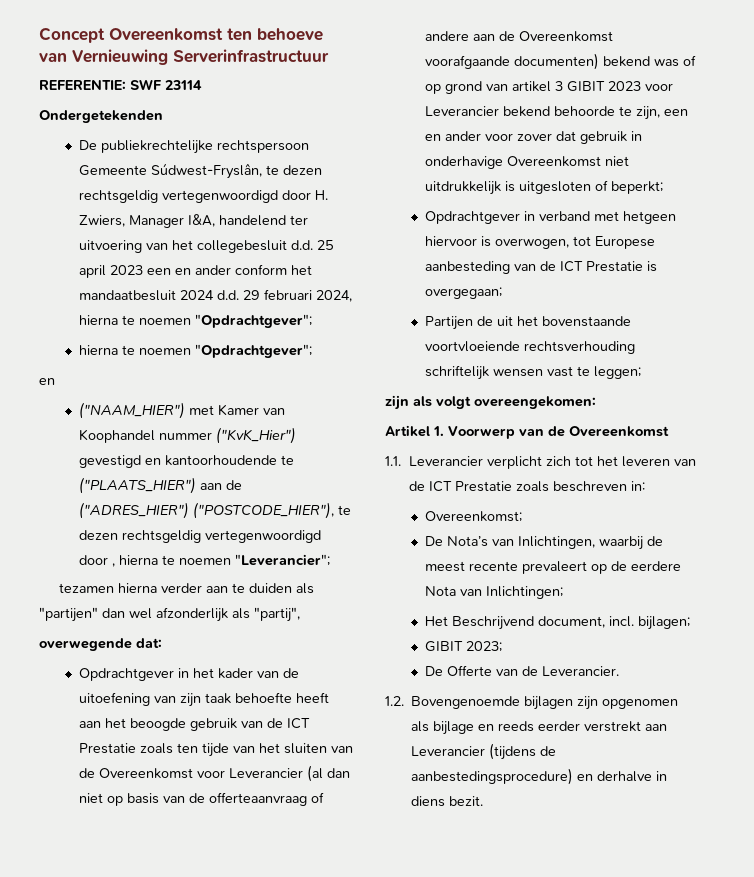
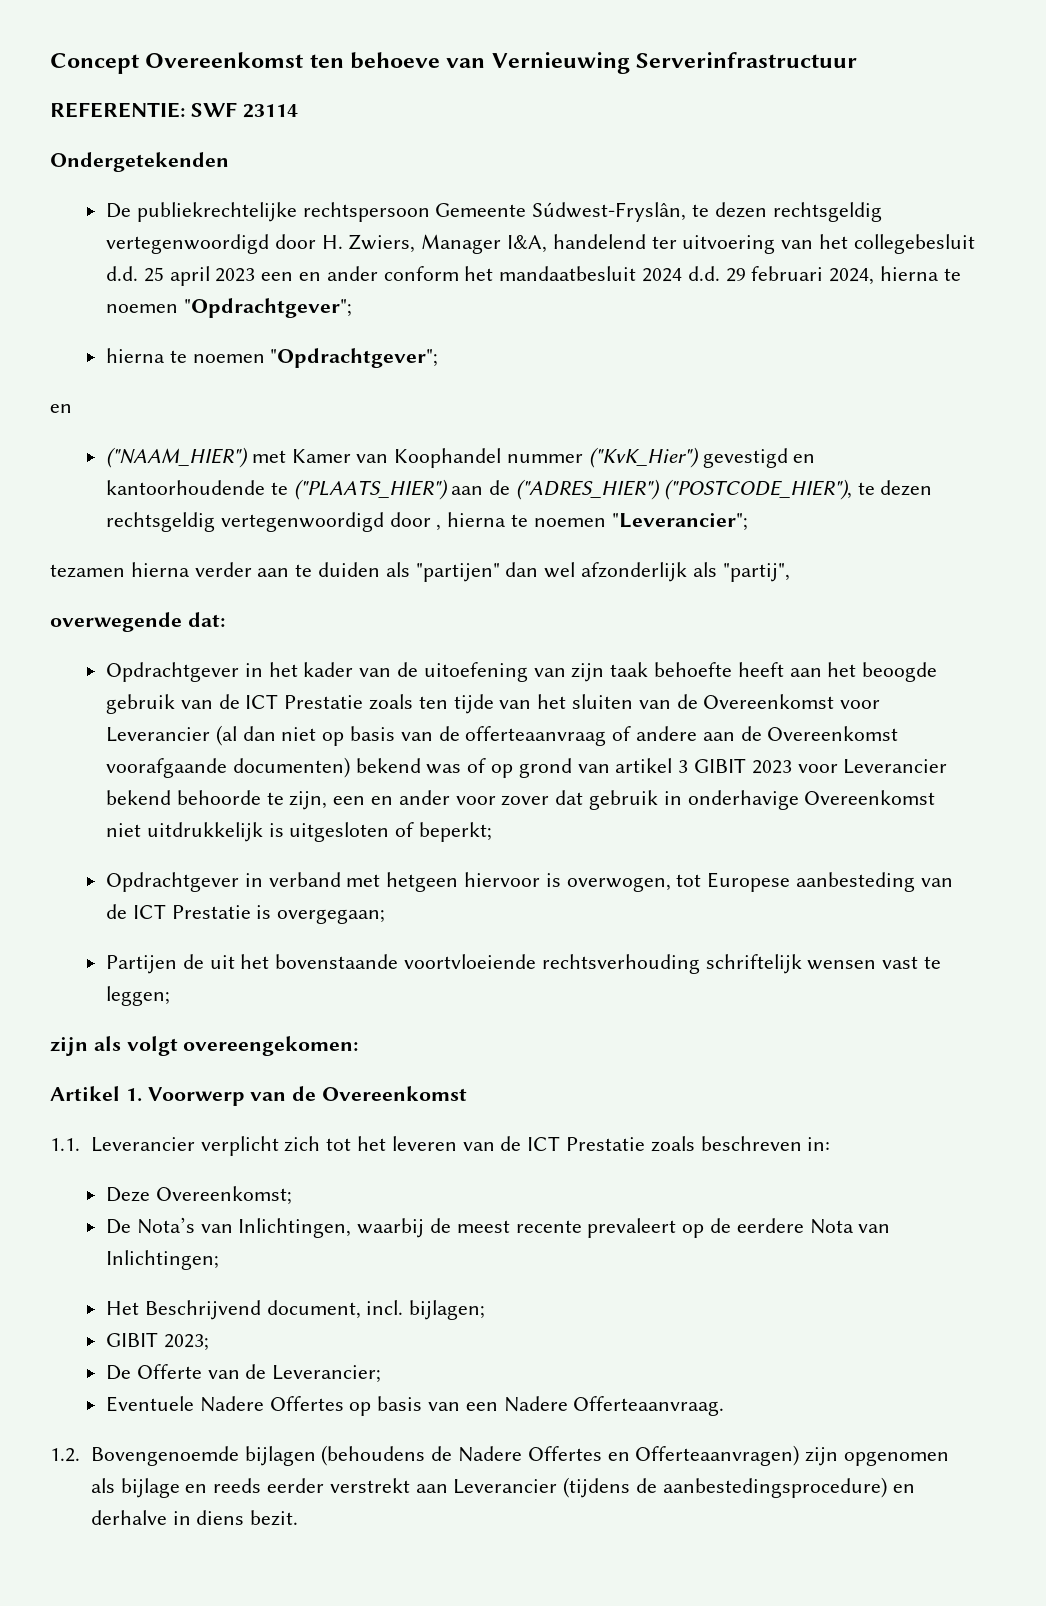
(645, 486) none -> [105,1187,150,1202] Deze
[541,666,619,676] [385,696,574,710] Leverancier. // 1.2. Bovengenoemde bijlagen -> [272,1365,382,1383] [105,1396,725,1416] [50,1445,800,1466] Leverancier; // Eventuele Nadere Offertes op basis van een Nadere Offerteaanvraag. // 1.2. Bovengenoemde bijlagen (behoudens de Nadere Offertes en Offerteaanvragen)

